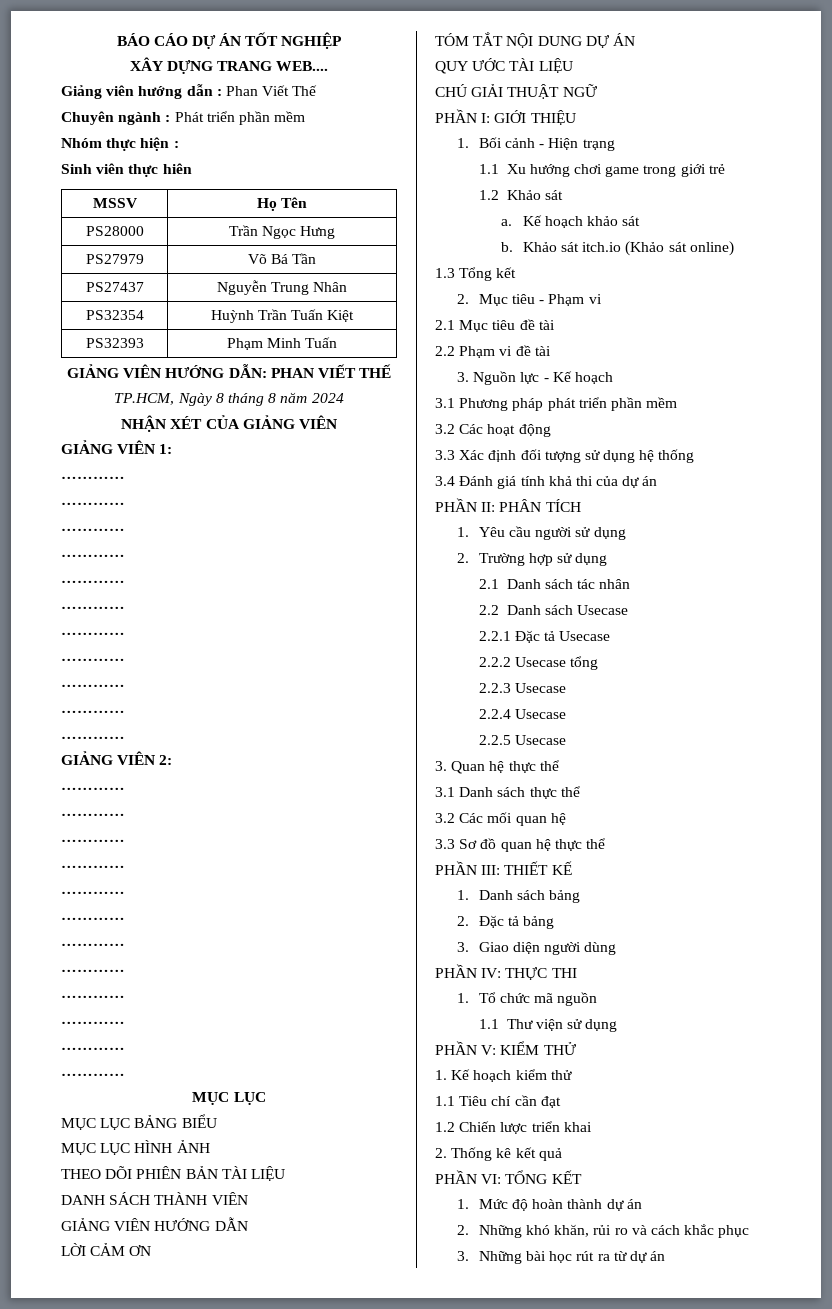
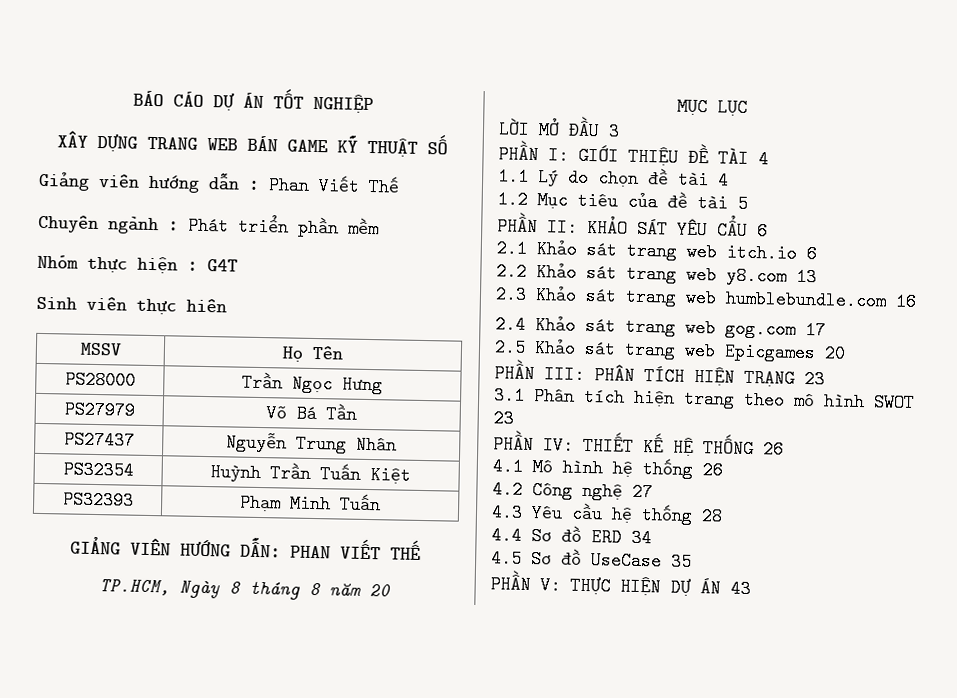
[276,61,329,71] WEB.... -> [207,134,448,157] WEB BÁN GAME KỸ THUẬT SỐ
(179, 144) none -> [207,259,238,272] G4T
[311,393,344,403] [121,415,337,432] [61,440,173,454] [61,476,125,479] [61,502,125,505] [61,528,125,531] [61,554,125,557] [61,580,125,583] [61,606,125,609] [61,632,125,635] [61,658,125,661] [61,684,125,687] [61,710,125,713] [61,736,125,739] [61,751,173,765] [61,787,125,790] [61,813,125,816] [61,839,125,842] [61,865,125,868] [61,891,125,894] [61,917,125,920] [61,943,125,946] [61,969,125,972] [61,995,125,998] [61,1021,125,1024] [61,1047,125,1050] [61,1073,125,1076] [192,1092,266,1105] [61,1114,217,1130] [61,1140,210,1155] [61,1166,285,1181] [61,1192,248,1205] [61,1217,248,1231] [61,1243,152,1256] [435,32,635,48] [435,58,573,74] [435,84,597,99] [435,109,576,125] [456,137,615,151] [478,164,725,177] [478,190,563,200] [500,215,641,228] [500,241,734,256] [435,267,517,281] [456,294,602,306] [435,319,555,332] [435,345,551,358] [456,371,613,385] [435,397,678,411] [435,424,551,437] [435,449,695,463] [435,476,658,489] [435,498,581,512] [456,526,626,540] [456,553,608,566] [478,579,631,589] [478,605,629,615] [478,630,611,643] [478,656,599,670] [478,683,567,693] [478,709,567,719] [478,735,567,745] [435,760,559,774] [435,786,580,799] [435,812,566,826] [435,838,606,852] [435,861,572,875] [456,890,581,903] [456,915,555,929] [456,942,617,955] [435,964,577,980] [456,992,598,1006] [478,1019,618,1032] [435,1041,576,1055] [435,1069,572,1082] [435,1095,561,1108] [435,1121,592,1134] [435,1147,562,1161] [435,1170,582,1184] [456,1199,642,1211] [456,1224,750,1238] [456,1251,666,1264] 2024 // NHẬN XÉT CỦA GIẢNG VIÊN // GIẢNG VIÊN 1: // ………… // ………… // ………… // ………… // ………… // ………… // ………… // ………… // ………… // ………… // ………… // GIẢNG VIÊN 2: // ………… // ………… // ………… // ………… // ………… // ………… // ………… // ………… // ………… // ………… // ………… // ………… // MỤC LỤC // MỤC LỤC BẢNG BIỂU // MỤC LỤC HÌNH ẢNH // THEO DÕI PHIÊN BẢN TÀI LIỆU // DANH SÁCH THÀNH VIÊN // GIẢNG VIÊN HƯỚNG DẪN // LỜI CẢM ƠN // TÓM TẮT NỘI DUNG DỰ ÁN // QUY ƯỚC TÀI LIỆU // CHÚ GIẢI THUẬT NGỮ // PHẦN I: GIỚI THIỆU // 1. Bối cảnh - Hiện trạng // 1.1 Xu hướng chơi game trong giới trẻ // 1.2 Khảo sát // a. Kế hoạch khảo sát // b. Khảo sát itch.io (Khảo sát online) // 1.3 Tổng kết // 2. Mục tiêu - Phạm vi // 2.1 Mục tiêu đề tài // 2.2 Phạm vi đề tài // 3. Nguồn lực - Kế hoạch // 3.1 Phương pháp phát triển phần mềm // 3.2 Các hoạt động // 3.3 Xác định đối tượng sử dụng hệ thống // 3.4 Đánh giá tính khả thi của dự án // PHẦN II: PHÂN TÍCH // 1. Yêu cầu người sử dụng // 2. Trường hợp sử dụng // 2.1 Danh sách tác nhân // 2.2 Danh sách Usecase // 2.2.1 Đặc tả Usecase // 2.2.2 Usecase tổng // 2.2.3 Usecase // 2.2.4 Usecase // 2.2.5 Usecase // 3. Quan hệ thực thể // 3.1 Danh sách thực thể // 3.2 Các mối quan hệ // 3.3 Sơ đồ quan hệ thực thể // PHẦN III: THIẾT KẾ // 1. Danh sách bảng // 2. Đặc tả bảng // 3. Giao diện người dùng // PHẦN IV: THỰC THI // 1. Tổ chức mã nguồn // 1.1 Thư viện sử dụng // PHẦN V: KIỂM THỬ // 1. Kế hoạch kiểm thử // 1.1 Tiêu chí cần đạt // 1.2 Chiến lược triển khai // 2. Thống kê kết quả // PHẦN VI: TỔNG KẾT // 1. Mức độ hoàn thành dự án // 2. Những khó khăn, rủi ro và cách khắc phục // 3. Những bài học rút ra từ dự án -> [369,584,391,597] [677,97,748,117] [498,116,620,141] [498,140,769,169] [498,167,729,190] [497,190,748,213] [497,212,768,241] [496,239,817,264] [496,262,817,287] [495,285,917,312] [495,315,826,340] [494,338,846,363] [494,359,825,389] [493,386,915,412] [493,409,514,428] [493,430,784,459] [492,457,723,480] [492,480,653,502] [491,502,723,526] [491,525,652,548] [491,548,692,571] [490,570,751,599] 20 // MỤC LỤC // LỜI MỞ ĐẦU 3 // PHẦN I: GIỚI THIỆU ĐỀ TÀI 4 // 1.1 Lý do chọn đề tài 4 // 1.2 Mục tiêu của đề tài 5 // PHẦN II: KHẢO SÁT YÊU CẨU 6 // 2.1 Khảo sát trang web itch.io 6 // 2.2 Khảo sát trang web y8.com 13 // 2.3 Khảo sát trang web humblebundle.com 16 // 2.4 Khảo sát trang web gog.com 17 // 2.5 Khảo sát trang web Epicgames 20 // PHẦN III: PHÂN TÍCH HIỆN TRẠNG 23 // 3.1 Phân tích hiện trang theo mô hình SWOT 23 // PHẦN IV: THIẾT KẾ HỆ THỐNG 26 // 4.1 Mô hình hệ thống 26 // 4.2 Công nghệ 27 // 4.3 Yêu cầu hệ thống 28 // 4.4 Sơ đồ ERD 34 // 4.5 Sơ đồ UseCase 35 // PHẦN V: THỰC HIỆN DỰ ÁN 43

